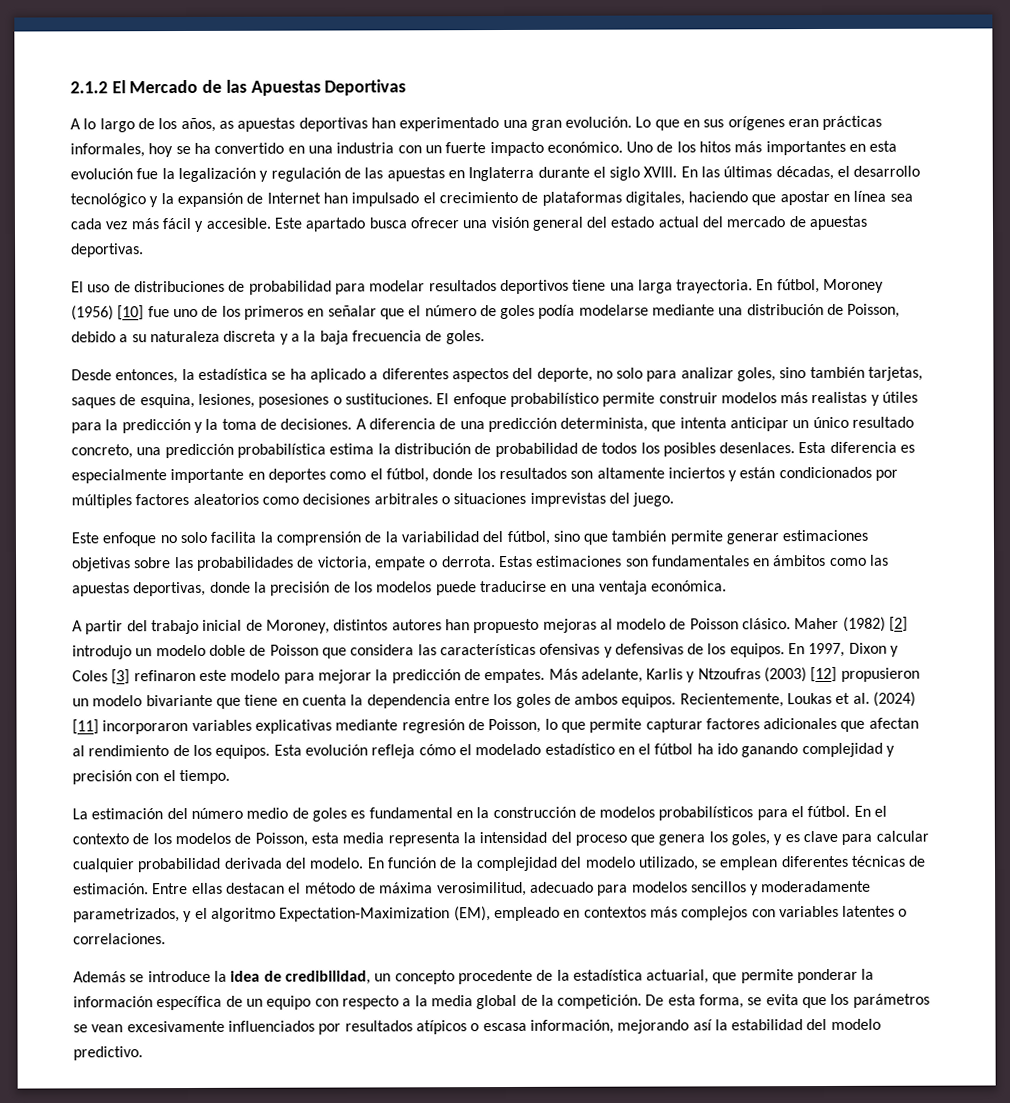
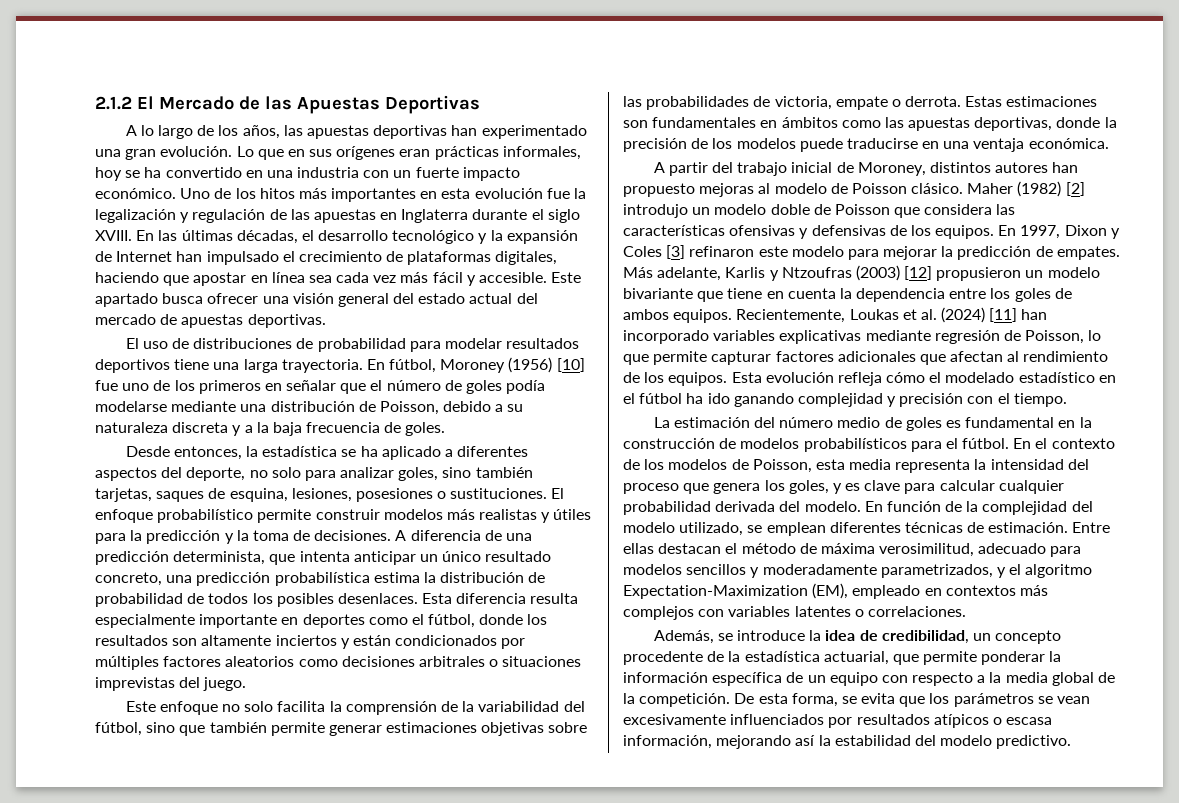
[218,120,234,129] as -> [283,125,303,136] las
[900,444,916,453] es -> [530,593,579,604] resulta
[102,719,189,735] incorporaron -> [1021,309,1048,320] [623,330,709,344] han incorporado
[73,971,126,983] Además -> [653,630,714,644] Además,

